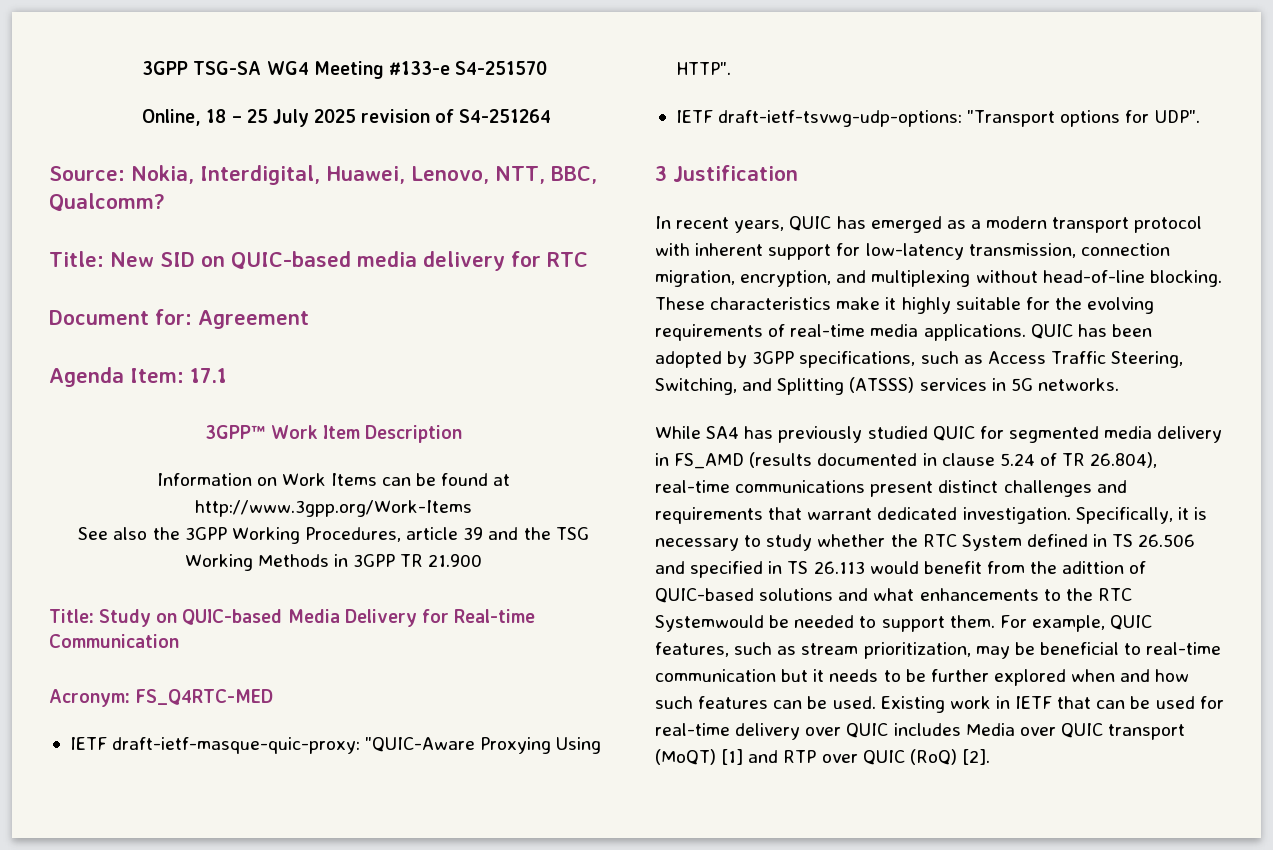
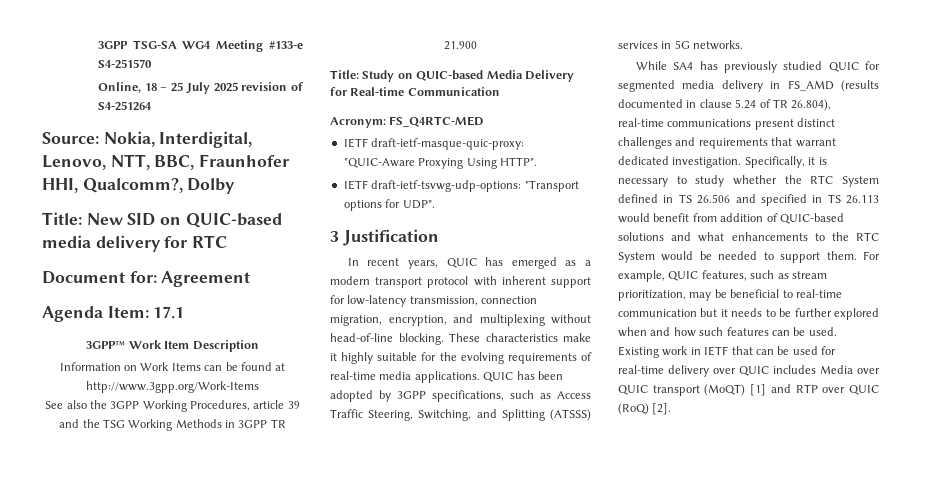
[326,166,405,184] Huawei, -> (253, 139) none
[49,193,165,212] Qualcomm? -> [199,154,291,167] [42,178,236,194] Fraunhofer HHI, Qualcomm?, Dolby
[1030,561,1125,574] the adittion -> [720,213,764,222] addition
[655,615,764,632] Systemwould -> [618,251,694,263] System would

